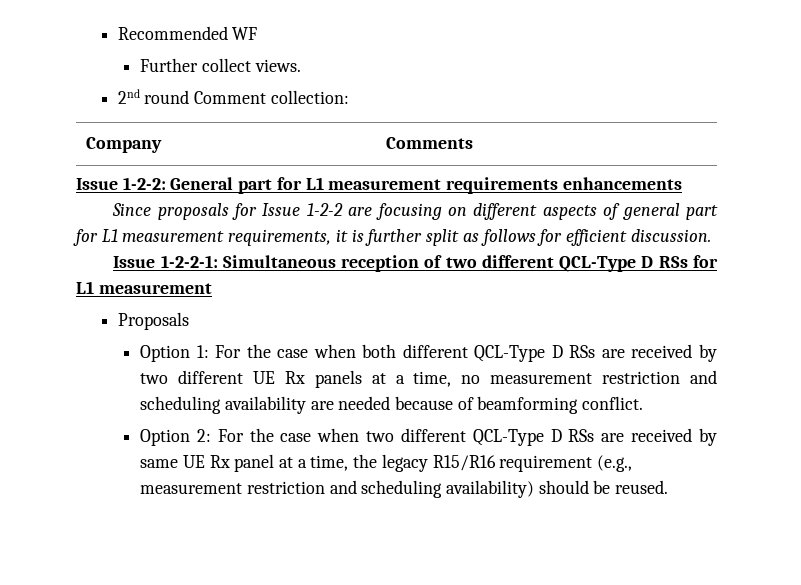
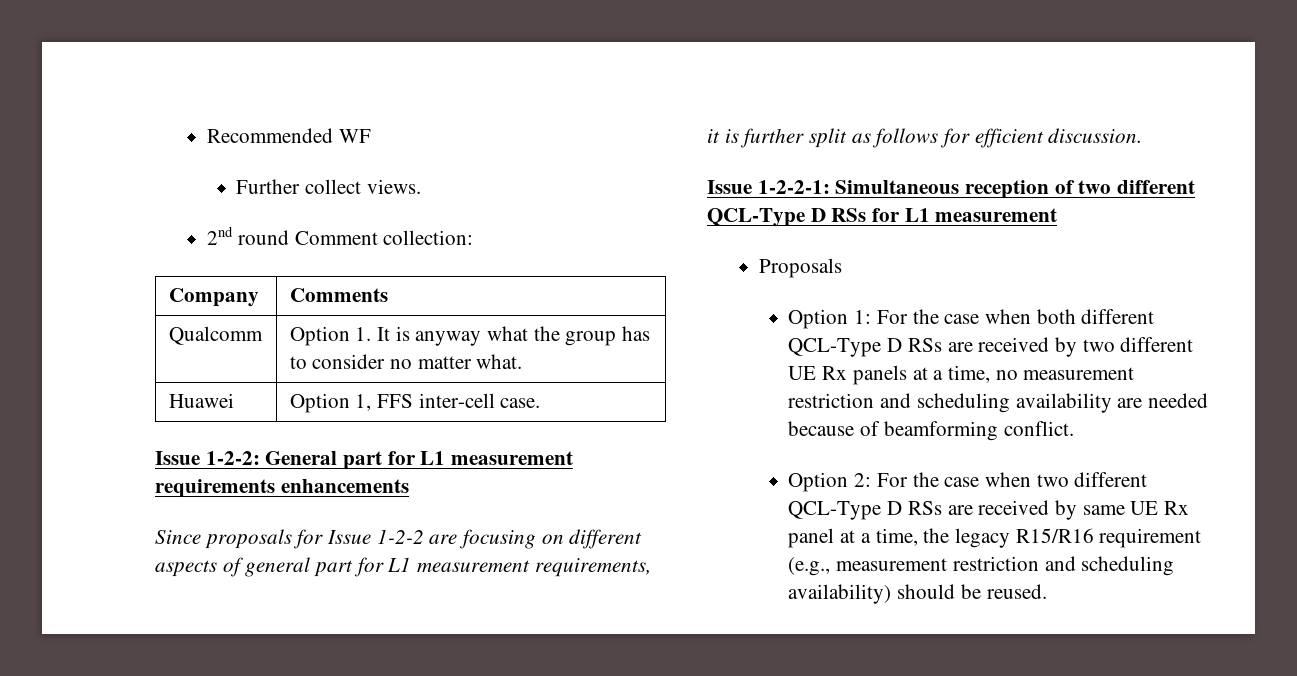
(473, 143) none -> [168,326,263,345] [289,326,650,346] [289,354,523,369] [168,393,234,408] [289,393,541,413] // Qualcomm | Option 1. It is anyway what the group has to consider no matter what. // Huawei | Option 1, FFS inter-cell case.

